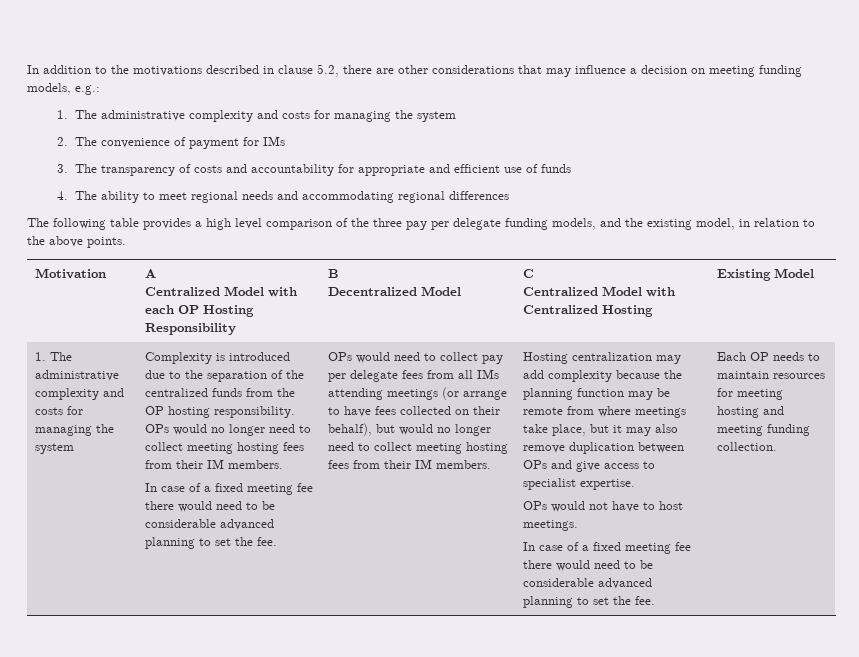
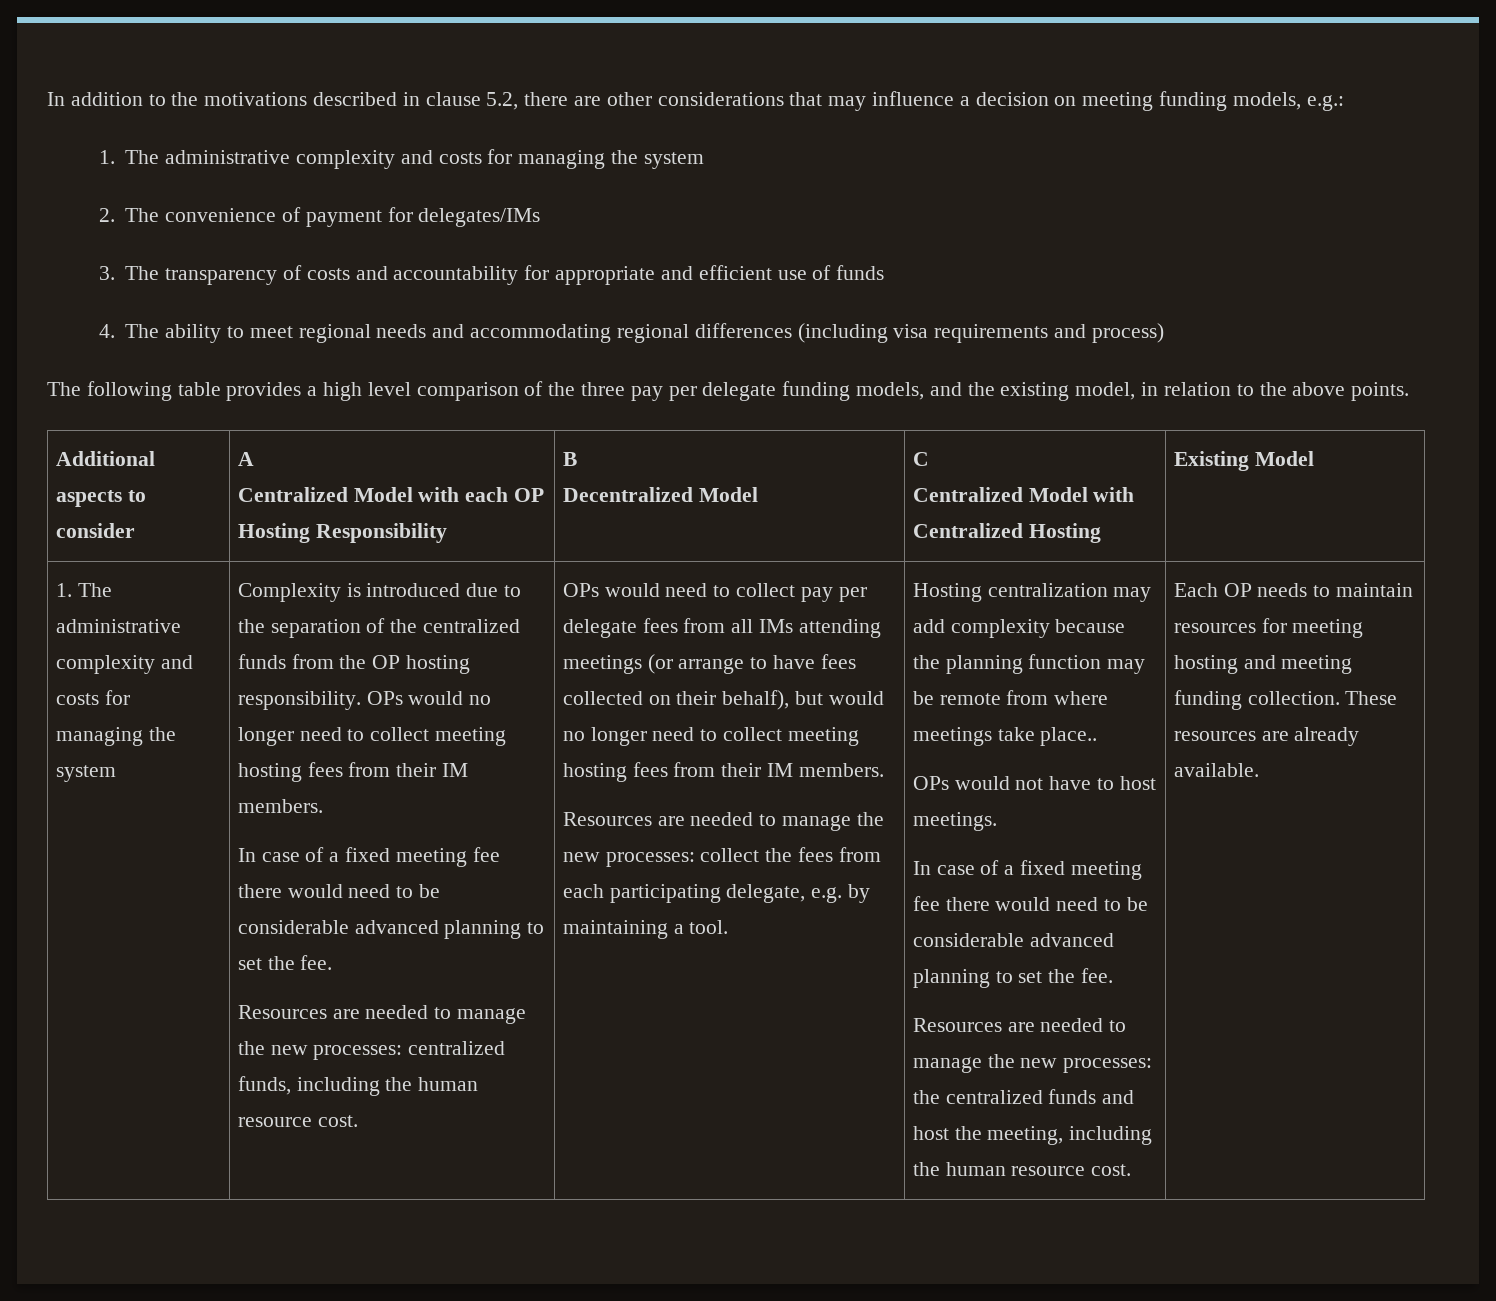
[262,136,285,146] IMs -> [418,208,541,227] delegates/IMs
(509, 195) none -> [797,323,1164,343] (including visa requirements and process)
[34,268,106,279] Motivation -> [55,451,155,466] [55,490,146,507] [55,523,135,538] Additional aspects to consider
(277, 541) none -> [237,1005,527,1024] [237,1041,506,1060] [237,1076,479,1096] [237,1115,358,1127] // Resources are needed to manage the new processes: centralized funds, including the human resource cost.
(491, 464) none -> [562,812,884,831] [562,847,881,867] [562,884,871,903] [562,920,729,939] // Resources are needed to manage the new processes: collect the fees from each participating delegate, e.g. by maintaining a tool.
[551,424,678,436] [522,442,684,454] [522,460,655,472] [522,478,635,490] place, but it may also remove duplication between OPs and give access to specialist expertise. -> [1040,727,1098,746] place..
(655, 600) none -> [912,1018,1127,1032] [912,1054,1153,1073] [912,1089,1135,1104] [912,1126,1153,1145] [912,1162,1132,1176] // Resources are needed to manage the new processes: the centralized funds and host the meeting, including the human resource cost.
(777, 446) none -> [1345,691,1398,705] [1173,727,1360,746] [1173,763,1259,777] These resources are already available.

